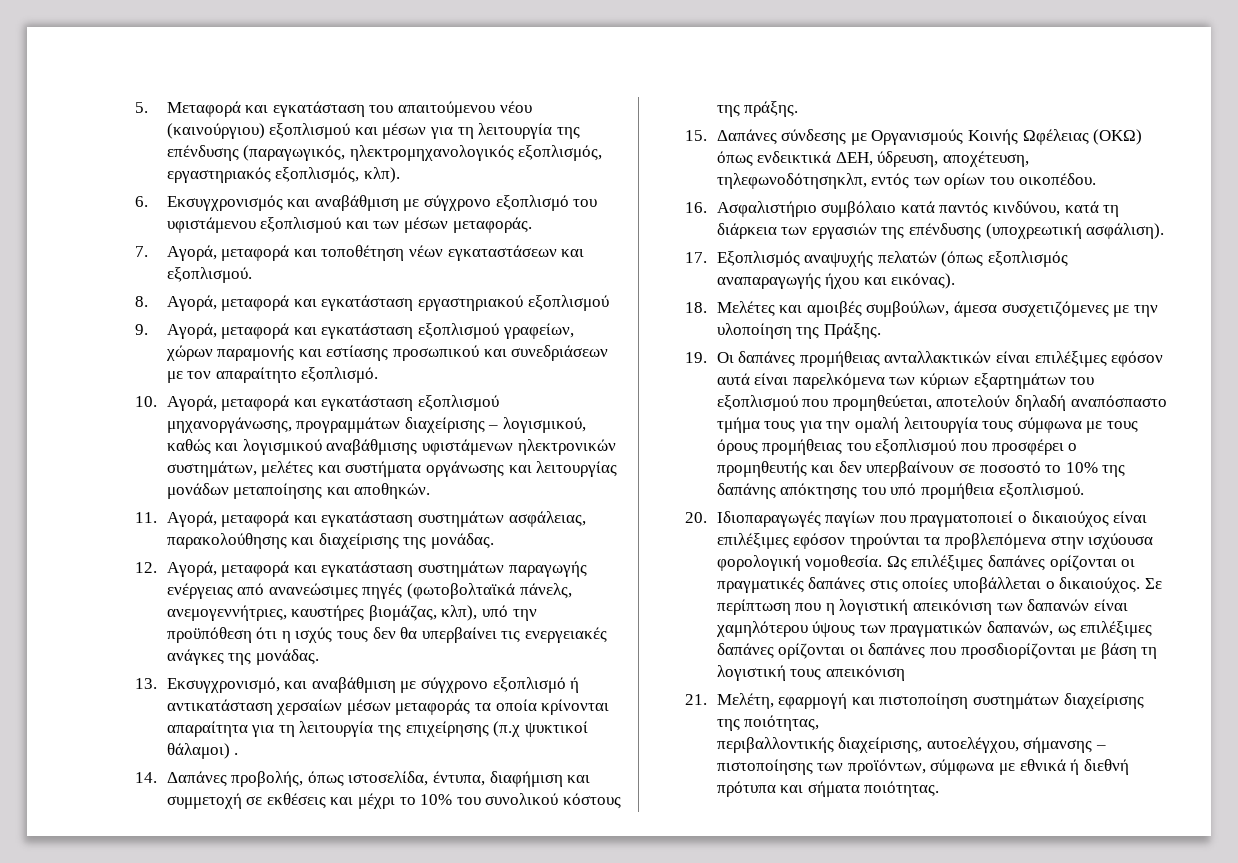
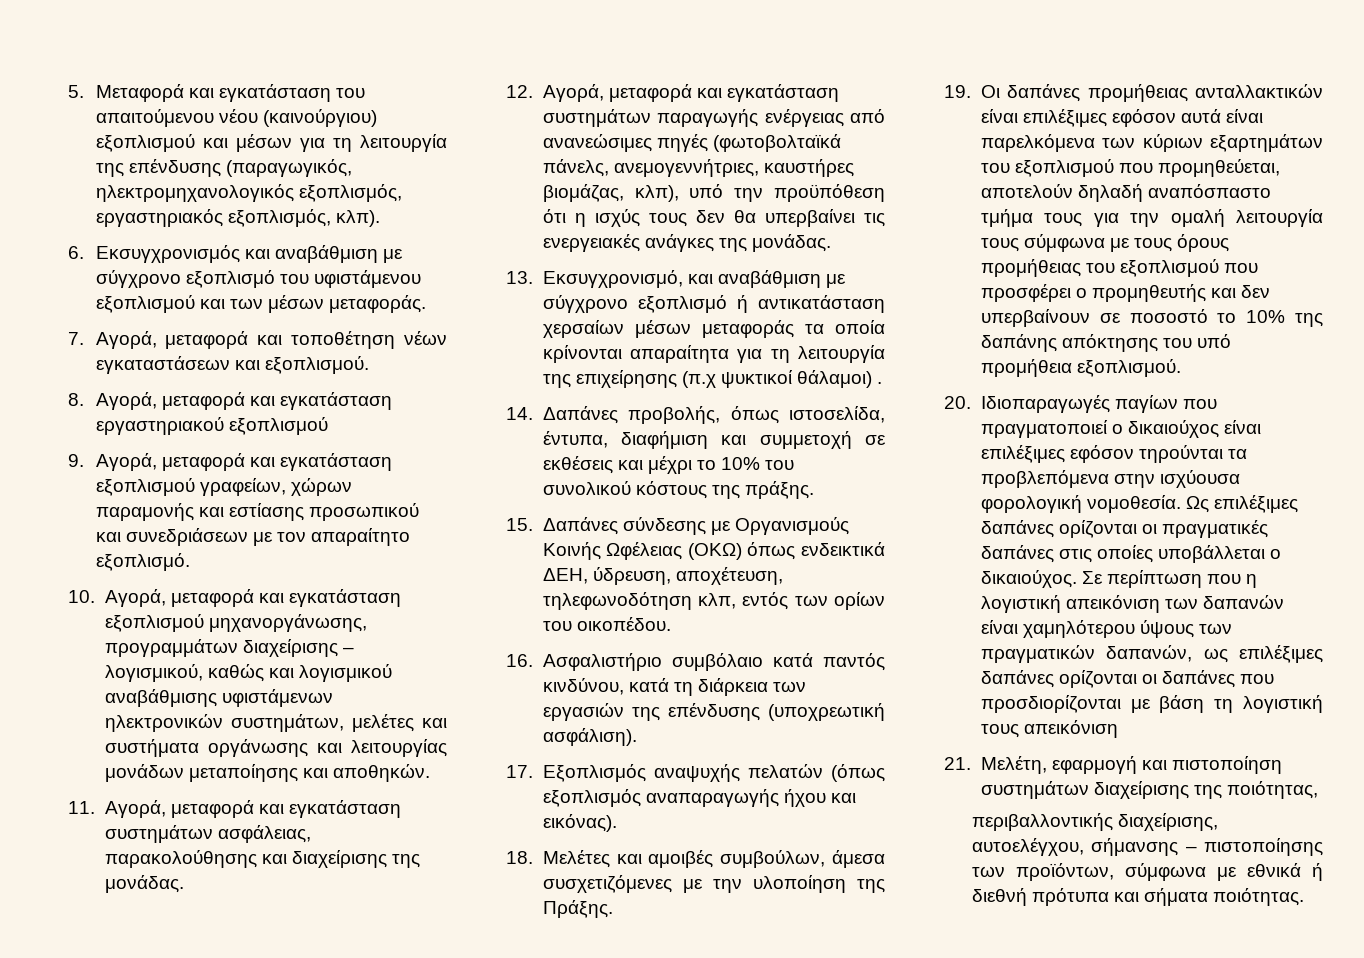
[716,173,867,189] τηλεφωνοδότησηκλπ, -> [542,592,737,610] τηλεφωνοδότηση κλπ,

